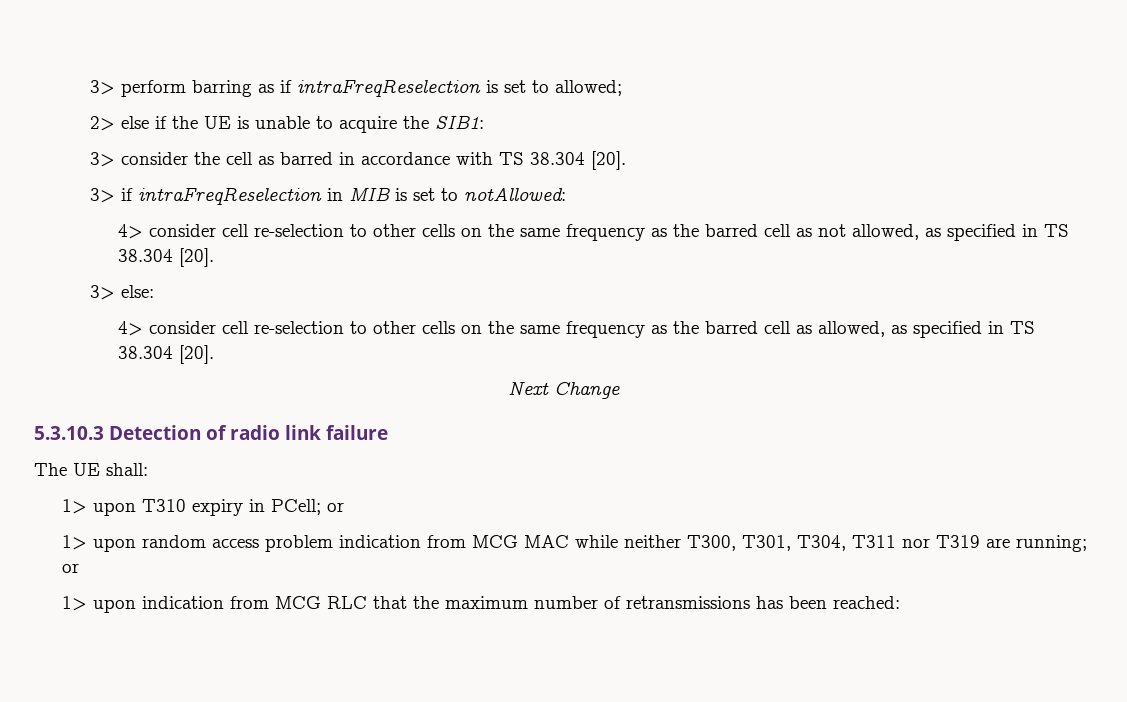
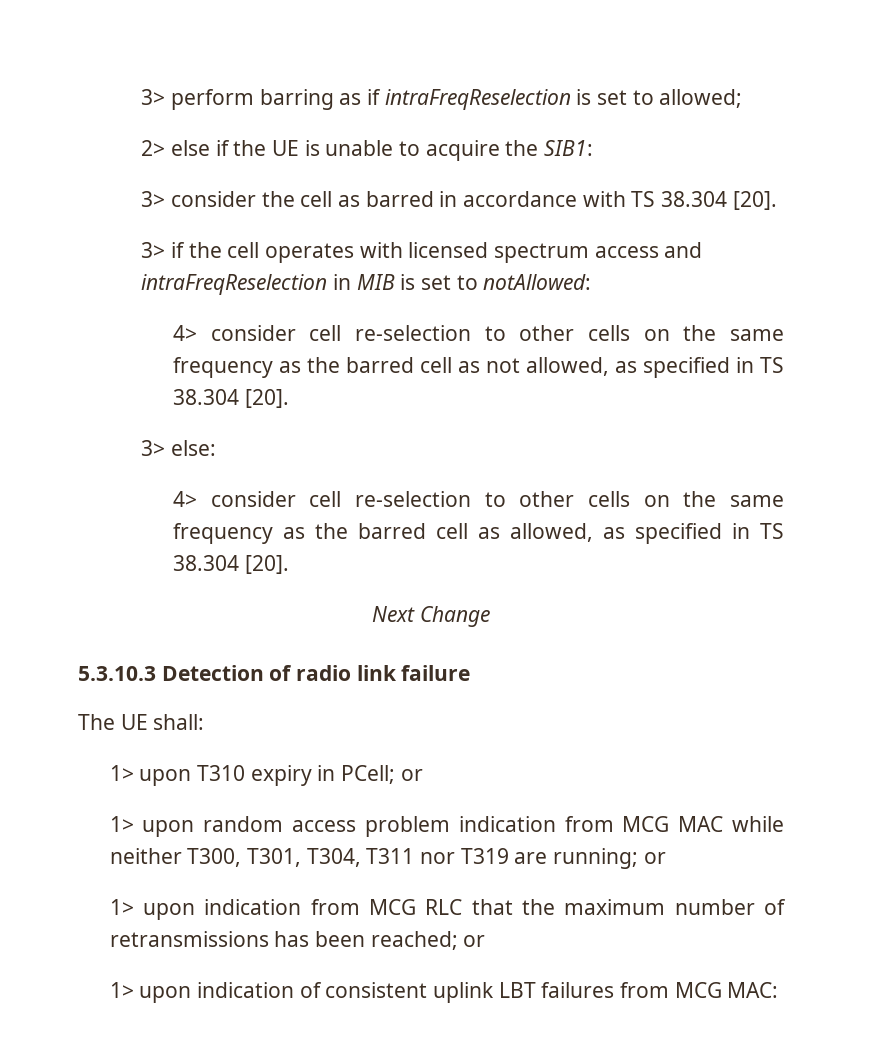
(133, 194) none -> [188,242,703,263] the cell operates with licensed spectrum access and
[832,596,900,609] reached: -> [370,931,486,950] [109,982,779,1003] reached; or // 1> upon indication of consistent uplink LBT failures from MCG MAC:

